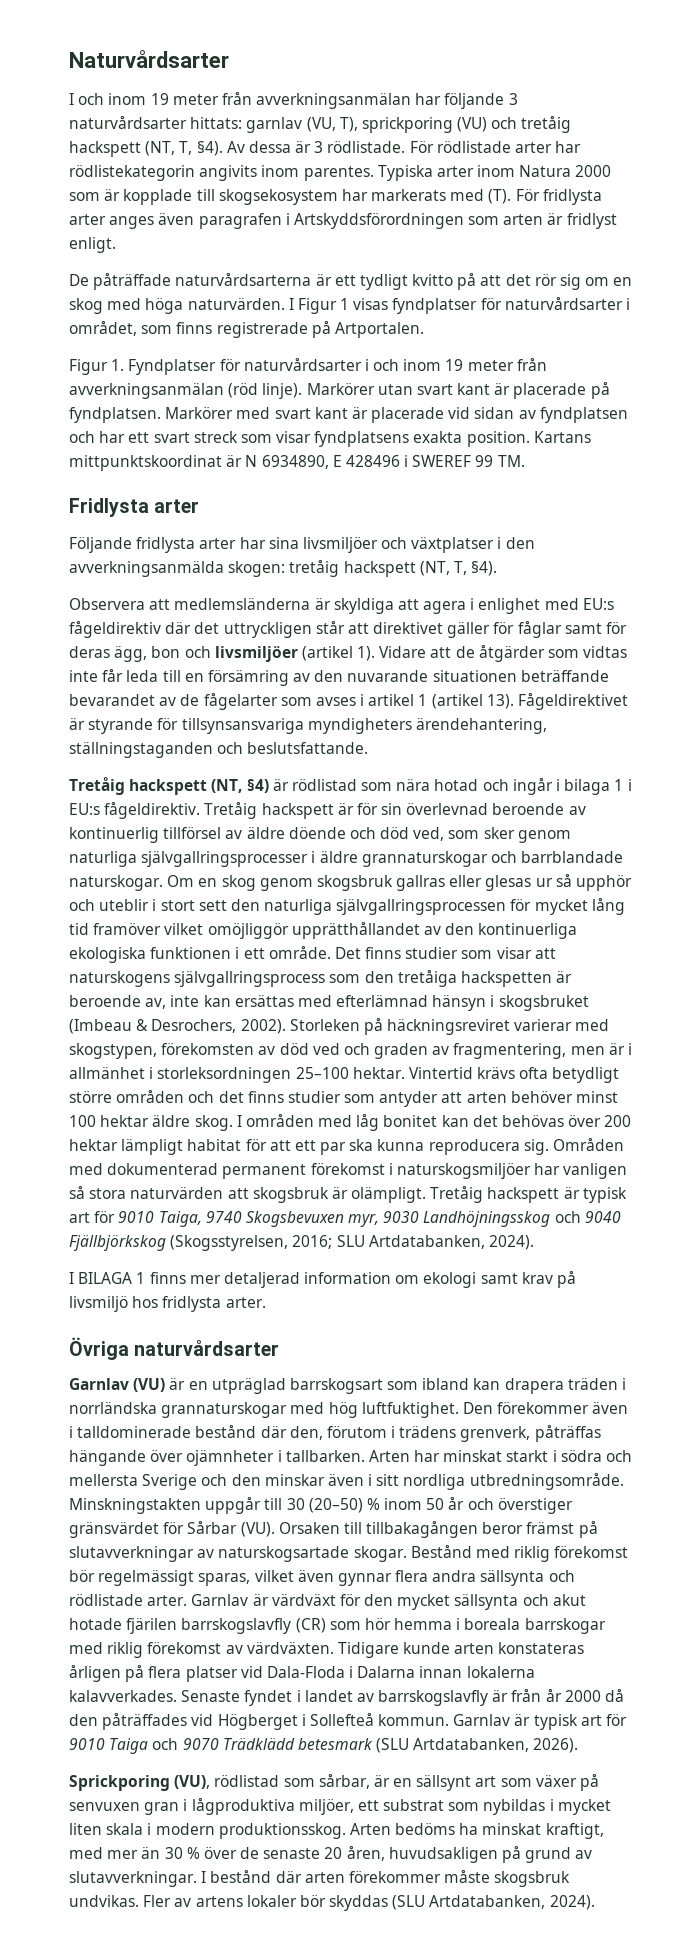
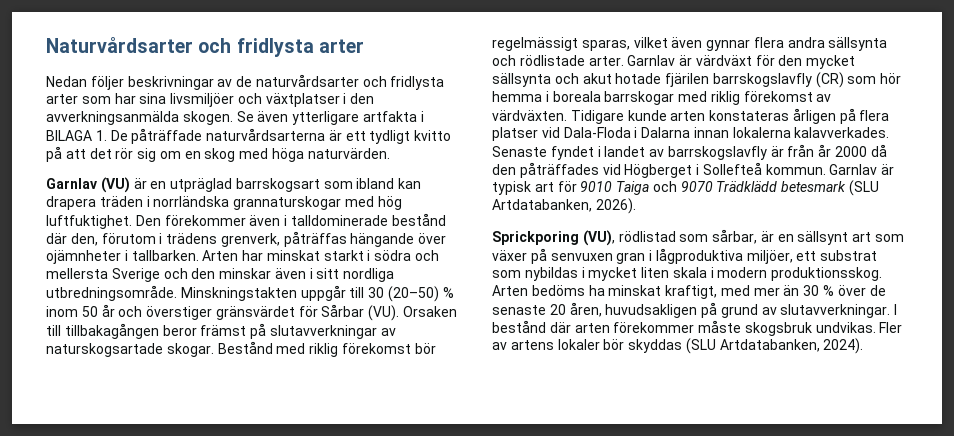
[69,92,518,109] [69,116,572,133] [69,141,582,157] [69,165,612,181] [69,189,602,205] [69,213,617,229] [69,237,116,253] // I och inom 19 meter från avverkningsanmälan har följande 3 naturvårdsarter hittats: garnlav (VU, T), sprickporing (VU) och tretåig hackspett (NT, T, §4). Av dessa är 3 rödlistade. För rödlistade arter har rödlistekategorin angivits inom parentes. Typiska arter inom Natura 2000 som är kopplade till skogsekosystem har markerats med (T). För fridlysta arter anges även paragrafen i Artskyddsförordningen som arten är fridlyst enligt. // -> [198,38,364,57] [46,74,445,90] [46,93,375,107] [46,111,424,125] [46,130,107,141] och fridlysta arter // Nedan följer beskrivningar av de naturvårdsarter och fridlysta arter som har sina livsmiljöer och växtplatser i den avverkningsanmälda skogen. Se även ytterligare artfakta i BILAGA 1.
[288,297,631,314] [69,321,424,338] [69,358,547,375] [69,382,610,399] [69,407,628,423] [69,431,591,447] [69,455,525,471] [69,498,200,517] [69,537,535,553] [69,560,498,577] [69,598,614,614] [69,621,628,638] [69,645,628,662] [69,669,609,686] [69,693,629,710] [69,718,547,734] [69,742,369,758] [69,777,632,795] [69,802,586,819] [69,827,571,843] [69,851,624,867] [69,874,633,891] [69,898,625,915] [69,922,578,939] [69,946,556,963] [69,970,573,987] [69,995,589,1011] [69,1018,610,1035] [69,1043,633,1059] [69,1067,620,1083] [69,1090,619,1107] [69,1114,632,1131] [69,1138,625,1155] [69,1163,628,1179] [69,1186,627,1203] [69,1211,621,1227] [69,1235,534,1251] [69,1271,577,1288] [69,1296,266,1312] [69,1337,280,1360] I Figur 1 visas fyndplatser för naturvårdsarter i området, som finns registrerade på Artportalen. // Figur 1. Fyndplatser för naturvårdsarter i och inom 19 meter från avverkningsanmälan (röd linje). Markörer utan svart kant är placerade på fyndplatsen. Markörer med svart kant är placerade vid sidan av fyndplatsen och har ett svart streck som visar fyndplatsens exakta position. Kartans mittpunktskoordinat är N 6934890, E 428496 i SWEREF 99 TM. // Fridlysta arter // Följande fridlysta arter har sina livsmiljöer och växtplatser i den avverkningsanmälda skogen: tretåig hackspett (NT, T, §4). // Observera att medlemsländerna är skyldiga att agera i enlighet med EU:s fågeldirektiv där det uttryckligen står att direktivet gäller för fåglar samt för deras ägg, bon och livsmiljöer (artikel 1). Vidare att de åtgärder som vidtas inte får leda till en försämring av den nuvarande situationen beträffande bevarandet av de fågelarter som avses i artikel 1 (artikel 13). Fågeldirektivet är styrande för tillsynsansvariga myndigheters ärendehantering, ställningstaganden och beslutsfattande. // Tretåig hackspett (NT, §4) är rödlistad som nära hotad och ingår i bilaga 1 i EU:s fågeldirektiv. Tretåig hackspett är för sin överlevnad beroende av kontinuerlig tillförsel av äldre döende och död ved, som sker genom naturliga självgallringsprocesser i äldre grannaturskogar och barrblandade naturskogar. Om en skog genom skogsbruk gallras eller glesas ur så upphör och uteblir i stort sett den naturliga självgallringsprocessen för mycket lång tid framöver vilket omöjliggör upprätthållandet av den kontinuerliga ekologiska funktionen i ett område. Det finns studier som visar att naturskogens självgallringsprocess som den tretåiga hackspetten är beroende av, inte kan ersättas med efterlämnad hänsyn i skogsbruket (Imbeau & Desrochers, 2002). Storleken på häckningsreviret varierar med skogstypen, förekomsten av död ved och graden av fragmentering, men är i allmänhet i storleksordningen 25–100 hektar. Vintertid krävs ofta betydligt större områden och det finns studier som antyder att arten behöver minst 100 hektar äldre skog. I områden med låg bonitet kan det behövas över 200 hektar lämpligt habitat för att ett par ska kunna reproducera sig. Områden med dokumenterad permanent förekomst i naturskogsmiljöer har vanligen så stora naturvärden att skogsbruk är olämpligt. Tretåig hackspett är typisk art för 9010 Taiga, 9740 Skogsbevuxen myr, 9030 Landhöjningsskog och 9040 Fjällbjörkskog (Skogsstyrelsen, 2016; SLU Artdatabanken, 2024). // I BILAGA 1 finns mer detaljerad information om ekologi samt krav på livsmiljö hos fridlysta arter. // Övriga naturvårdsarter -> (390, 153) none

